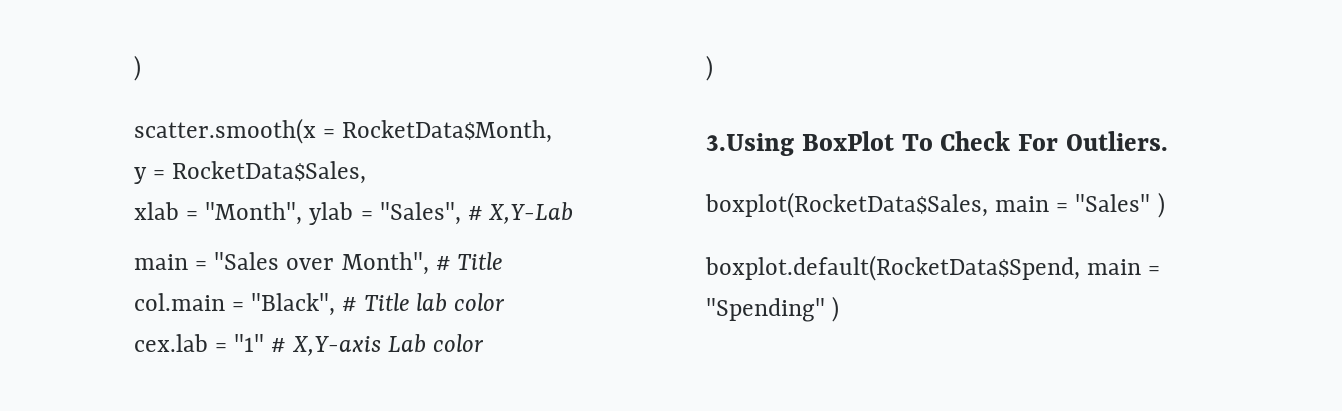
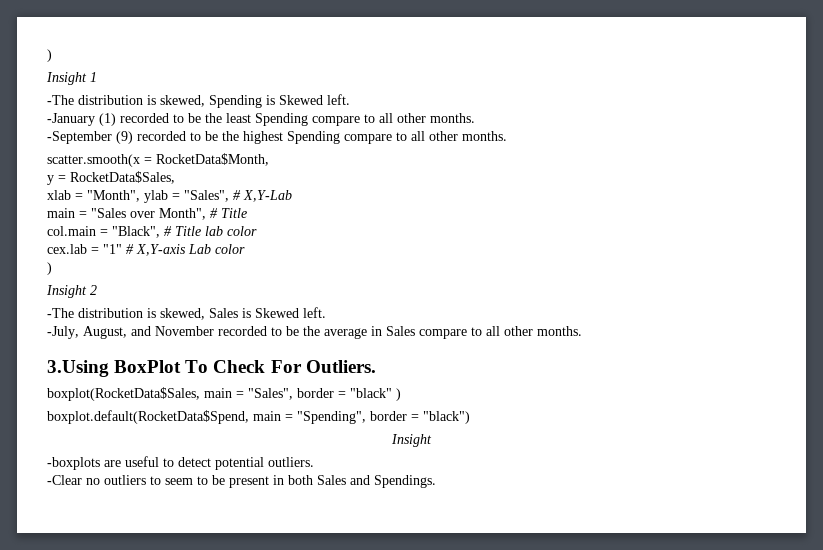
[134,55,141,81] ) -> [47,49,52,62] [46,72,97,85] [47,94,350,108] [47,113,475,126] [47,131,507,144] ) // Insight 1 // -The distribution is skewed, Spending is Skewed left. // -January (1) recorded to be the least Spending compare to all other months. // -September (9) recorded to be the highest Spending compare to all other months.
(713, 68) none -> [46,285,97,298] [47,307,326,320] [47,326,582,339] // Insight 2 // -The distribution is skewed, Sales is Skewed left. // -July, August, and November recorded to be the average in Sales compare to all other months.
[1075,194,1151,212] "Sales" -> [248,388,392,400] "Sales", border = "black"
[706,296,840,322] "Spending" ) -> [297,411,470,424] [391,434,432,447] [47,456,314,470] [47,475,436,488] "Spending", border = "black") // Insight // -boxplots are useful to detect potential outliers. // -Clear no outliers to seem to be present in both Sales and Spendings.

